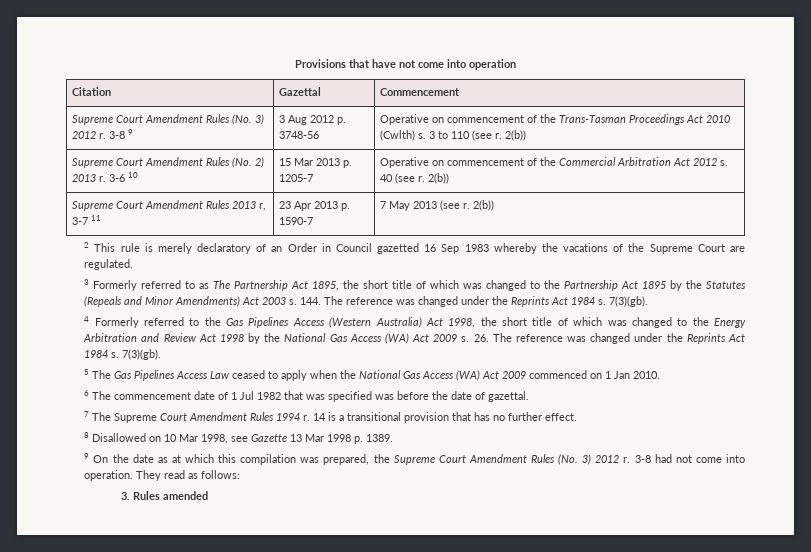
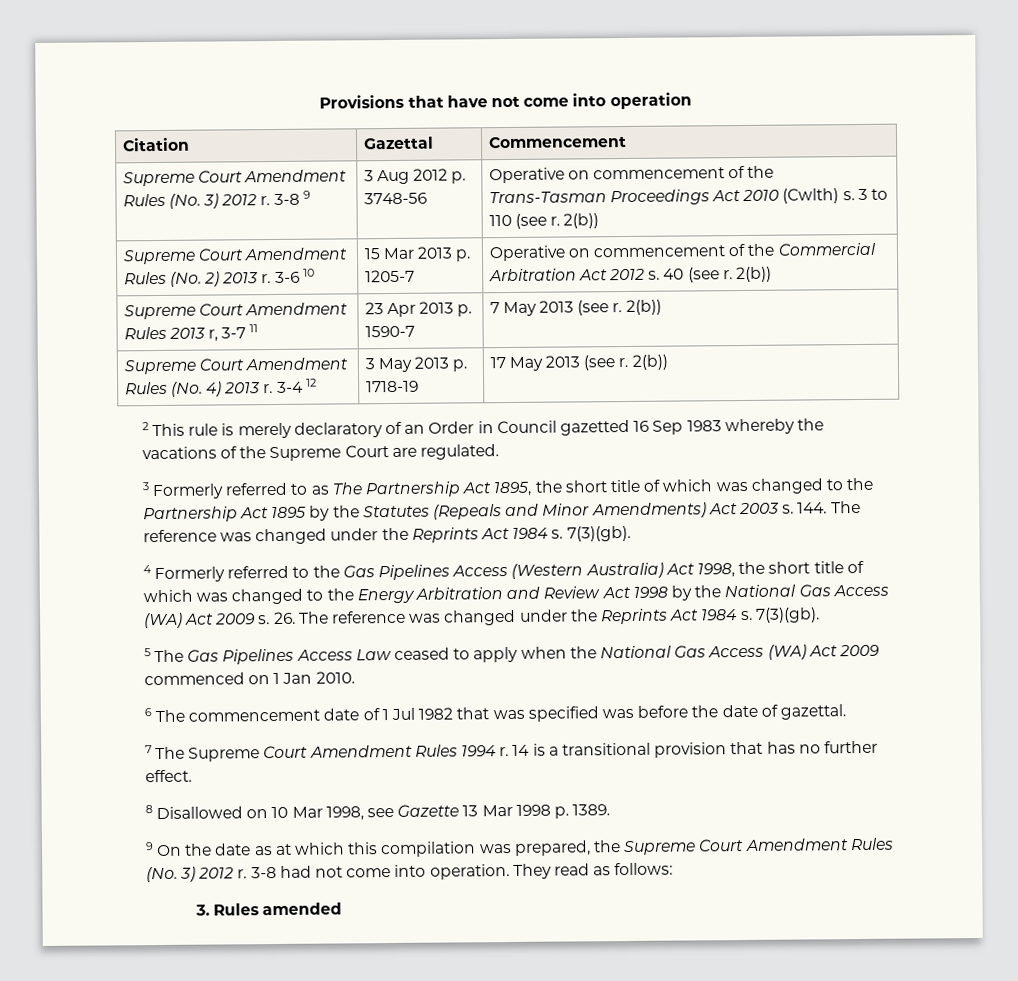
(495, 205) none -> [123,357,348,375] [124,378,317,397] [364,356,468,373] [365,380,419,393] [489,354,668,371] // Supreme Court Amendment Rules (No. 4) 2013 r. 3-4 12 | 3 May 2013 p. 1718-19 | 17 May 2013 (see r. 2(b))

